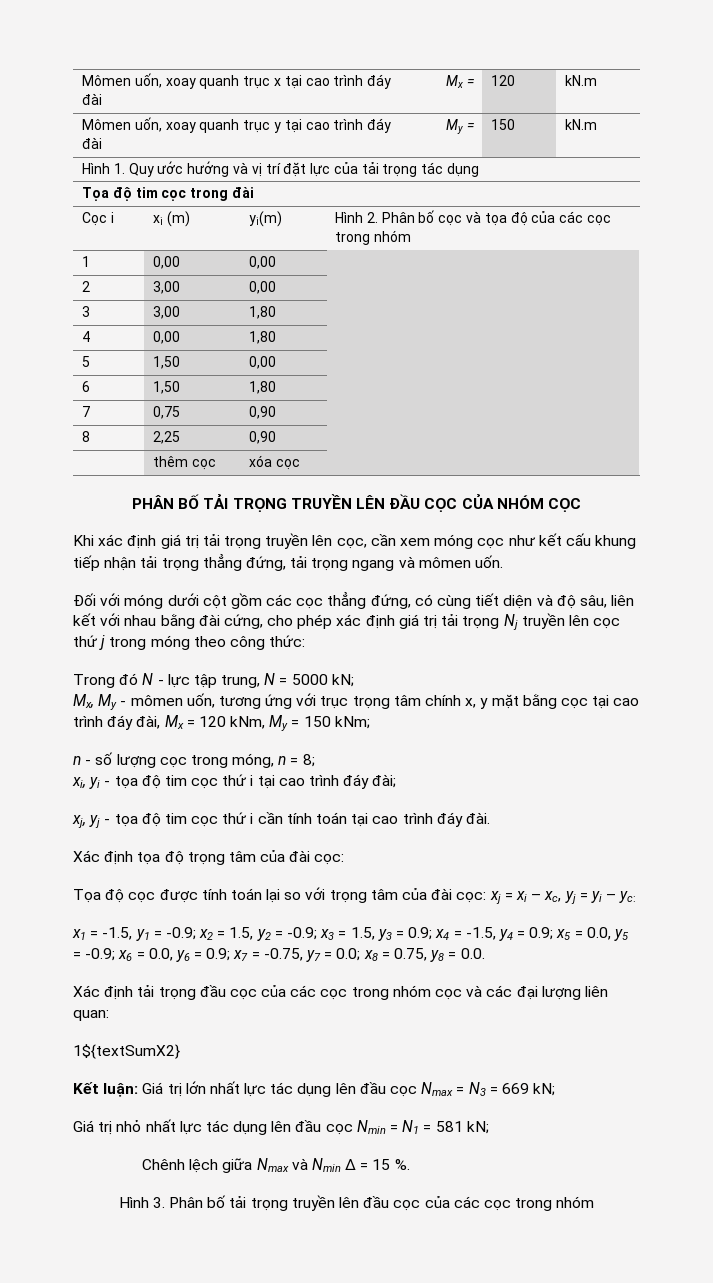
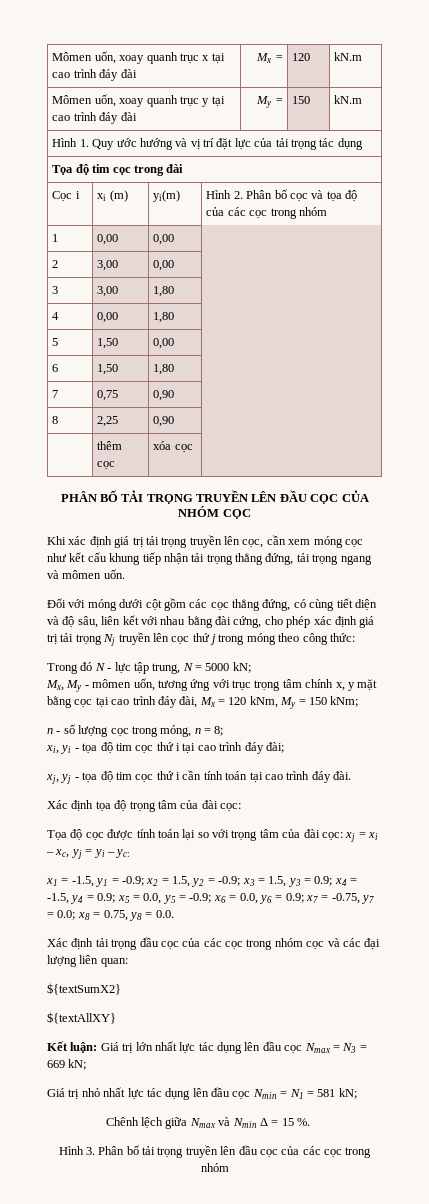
[73,1044,180,1059] 1${textSumX2} -> [47,983,121,995] [47,1012,116,1024] ${textSumX2} // ${textAllXY}

